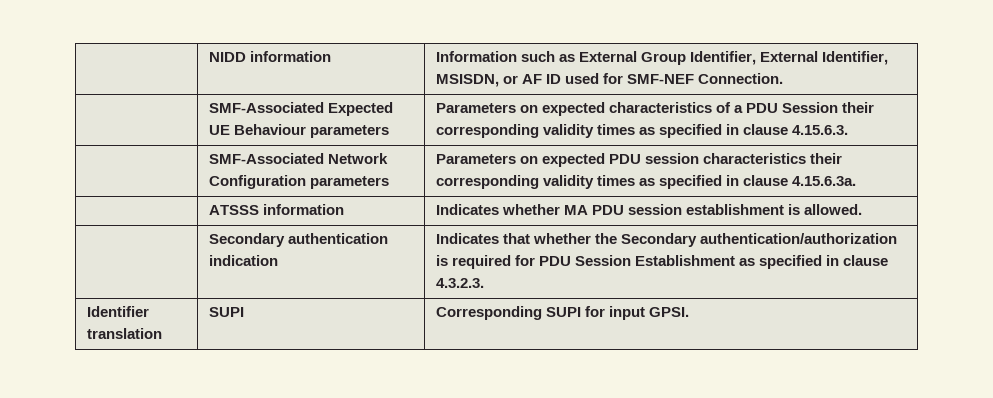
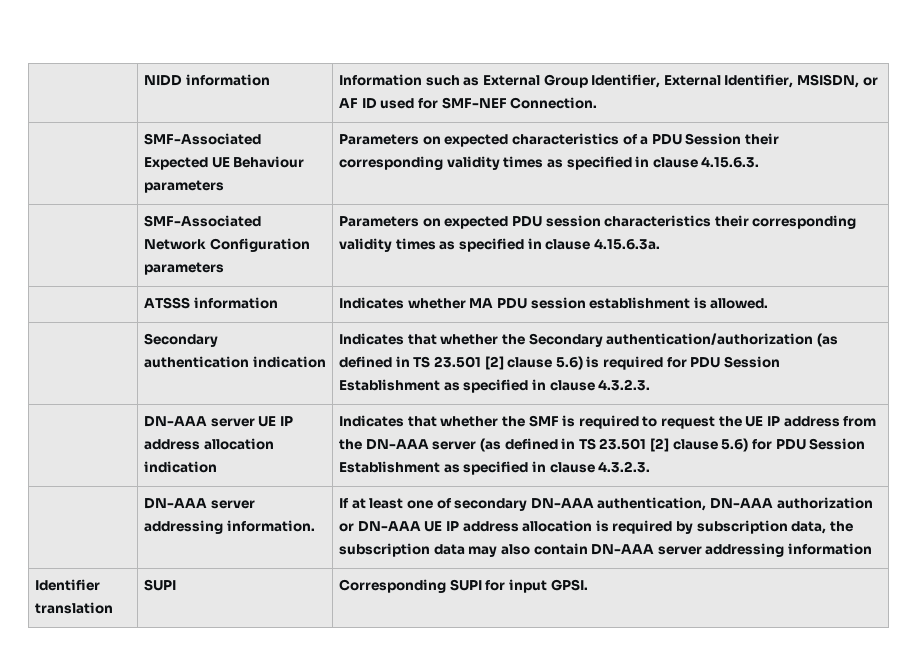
(897, 238) none -> [816,333,838,347] [338,356,583,370] (as defined in TS 23.501 [2] clause 5.6)
(484, 283) none -> [143,416,293,427] [143,438,274,450] [143,461,217,473] [338,415,877,429] [338,438,866,452] [338,461,651,475] [143,498,255,509] [143,520,315,534] [338,497,873,511] [338,520,854,534] [338,543,873,557] // | DN-AAA server UE IP address allocation indication | Indicates that whether the SMF is required to request the UE IP address from the DN-AAA server (as defined in TS 23.501 [2] clause 5.6) for PDU Session Establishment as specified in clause 4.3.2.3. // | DN-AAA server addressing information. | If at least one of secondary DN-AAA authentication, DN-AAA authorization or DN-AAA UE IP address allocation is required by subscription data, the subscription data may also contain DN-AAA server addressing information

